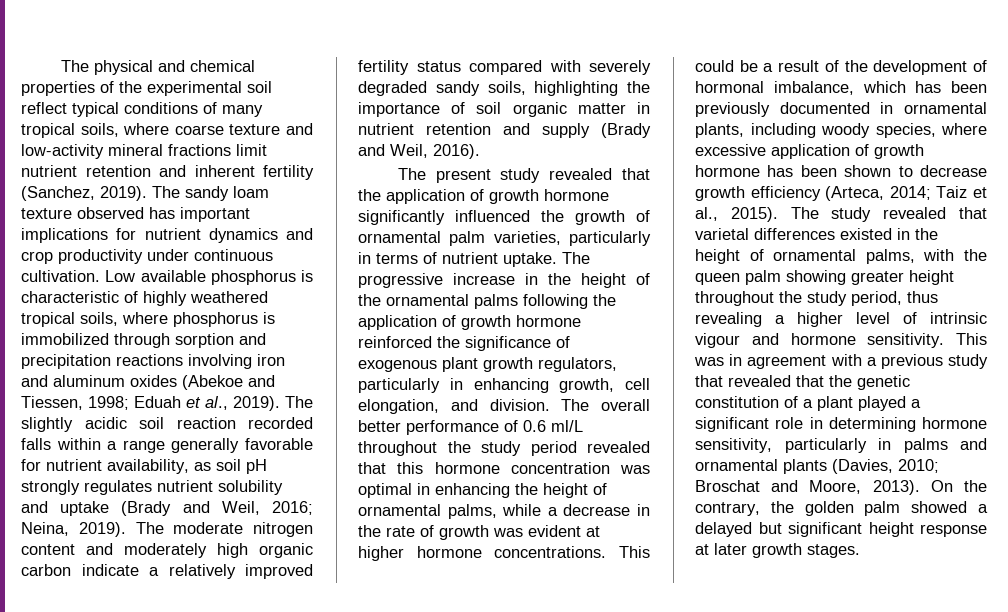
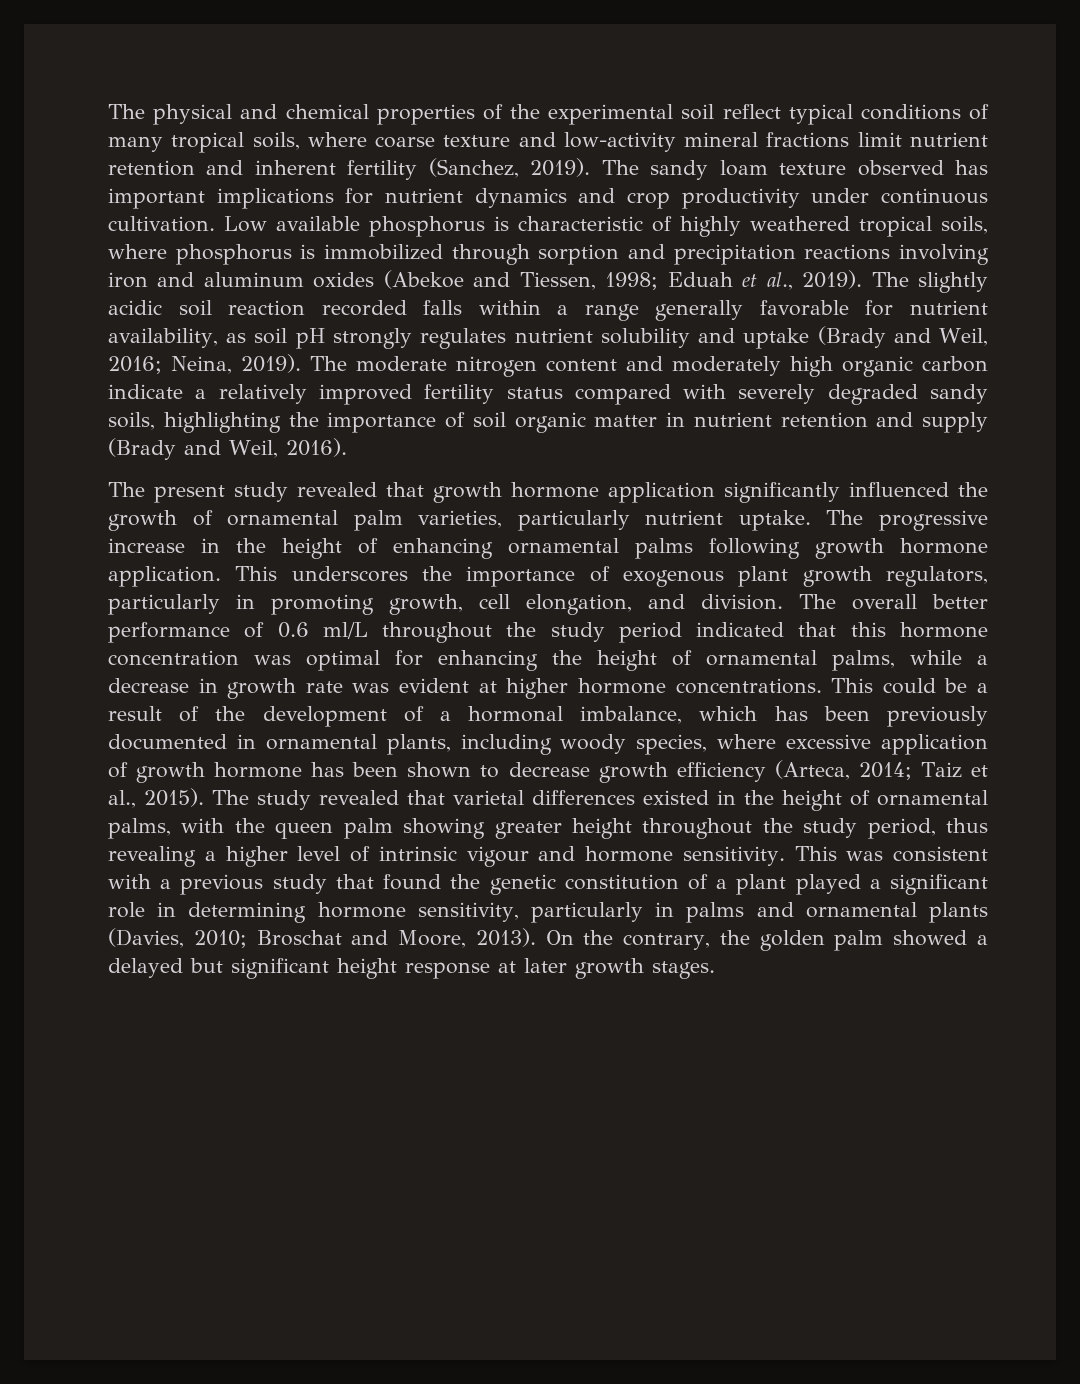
[358,189,609,204] the application of growth hormone -> [433,482,715,503] growth hormone application
[358,252,437,264] in terms of -> (630, 520) none
[358,294,381,306] the -> [393,538,493,559] enhancing
[593,294,616,306] [358,315,581,330] [358,336,551,351] the application of growth hormone reinforced the significance -> [815,538,988,559] [108,566,576,587] growth hormone application. This underscores the importance
[473,378,549,393] enhancing -> [271,594,374,615] promoting
[587,441,650,453] revealed -> [696,622,785,637] indicated
[417,483,430,495] in -> [395,650,423,666] for
[358,525,489,540] the rate of growth -> [227,678,343,699] growth rate
(987, 66) none -> [439,711,451,721] a
[729,354,827,369] in agreement -> [892,846,988,862] consistent
[728,375,824,387] revealed that -> [383,874,442,890] found

